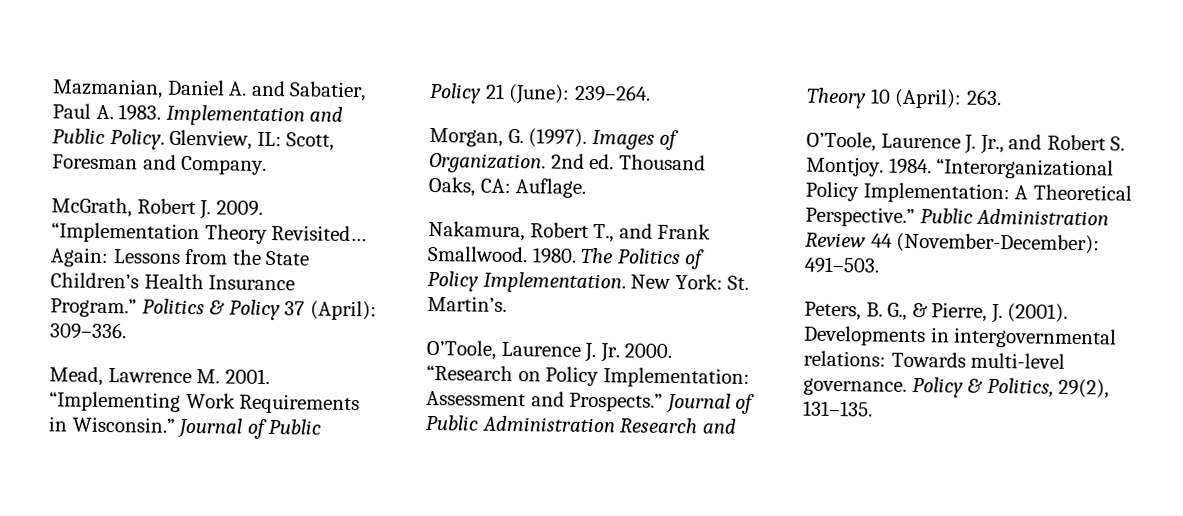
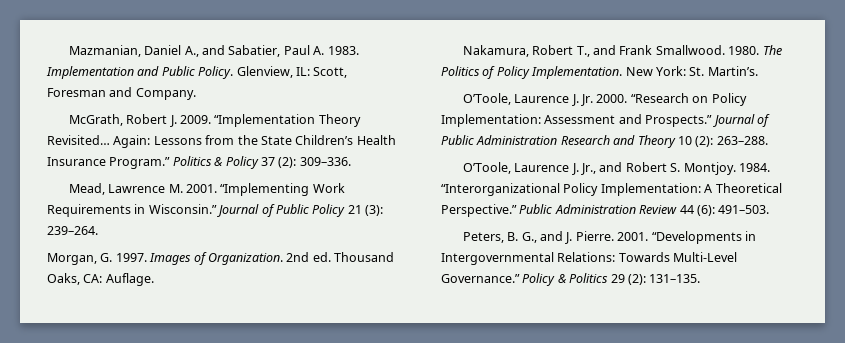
[228,81,248,96] A. -> [184,46,199,57] A.,
[309,300,377,321] (April): -> [278,157,297,168] (2):
[508,83,571,105] (June): -> [365,205,383,216] (3):
[528,128,588,148] (1997). -> [115,253,147,262] 1997.
[894,88,1002,109] (April): 263. -> [695,136,768,147] (2): 263–288.
[896,232,1101,255] (November-December): -> [696,205,715,216] (6):
[911,302,1069,324] [803,325,1118,349] [803,350,1066,369] [803,376,1110,399] & Pierre, J. (2001). Developments in intergovernmental relations: Towards multi-level governance. Policy & Politics, 29(2), -> [540,231,756,244] [441,252,738,265] [441,273,646,286] and J. Pierre. 2001. “Developments in Intergovernmental Relations: Towards Multi-Level Governance.” Policy & Politics 29 (2):

